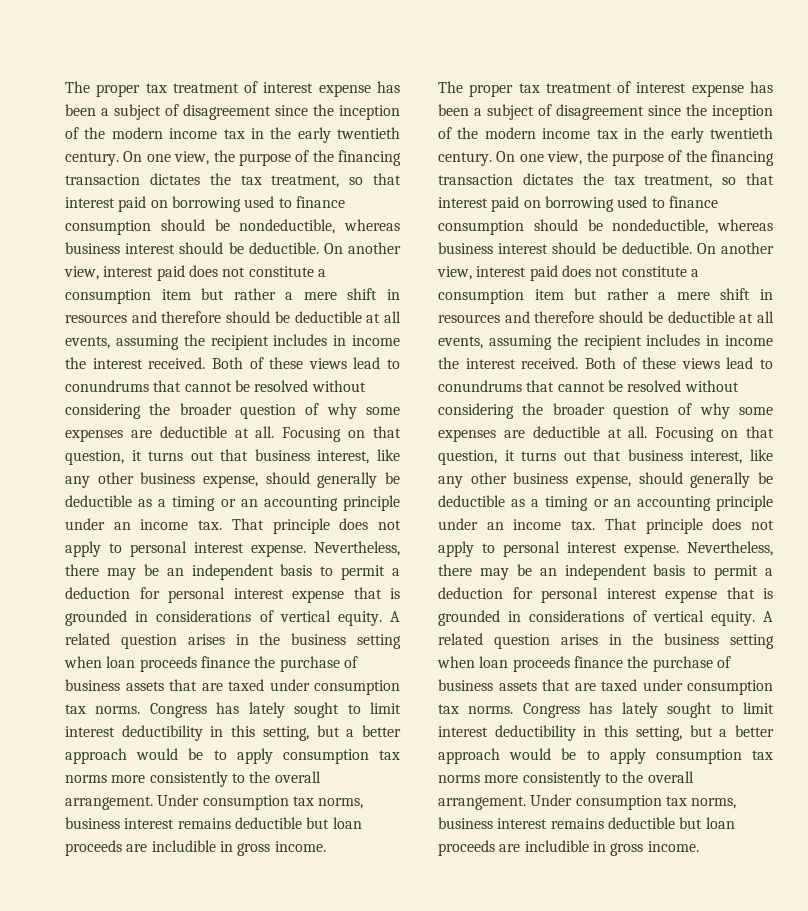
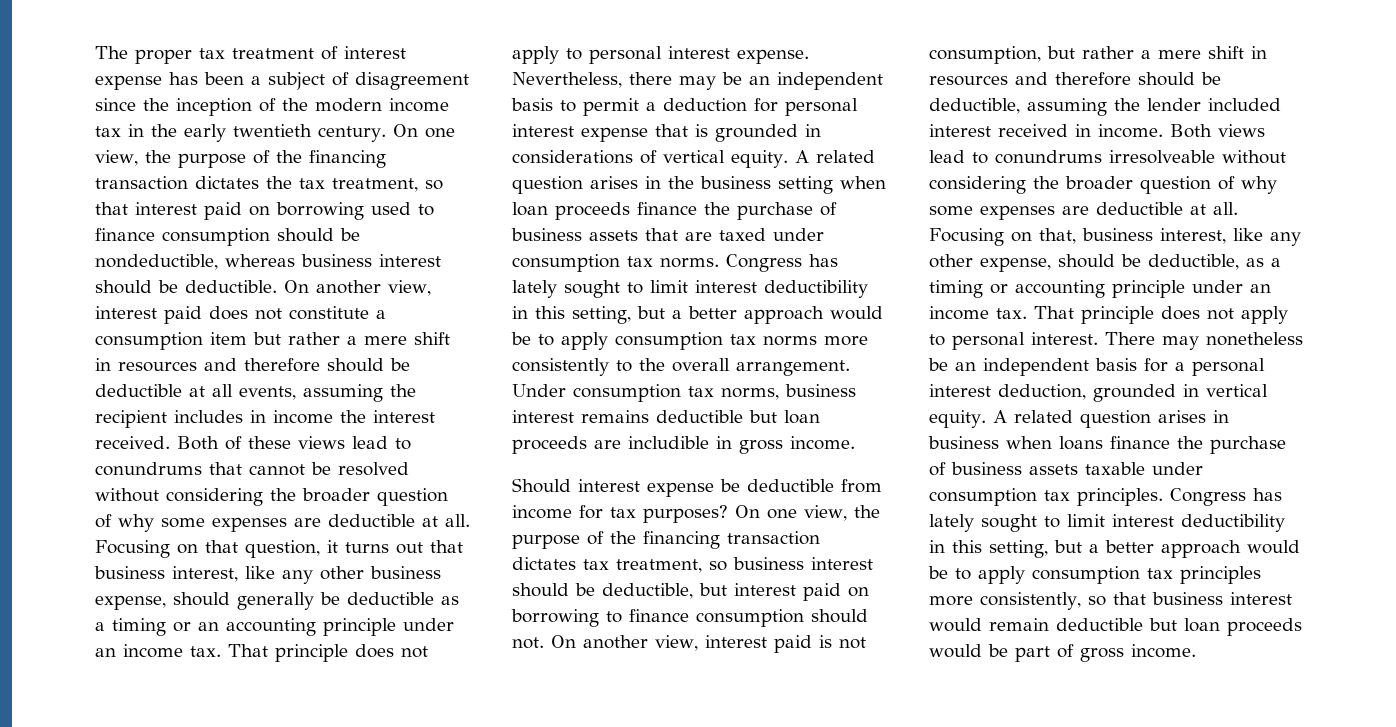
[438,81,773,97] [438,104,773,120] [438,127,773,143] [438,152,492,166] The proper tax treatment of interest expense has been a subject of disagreement since the inception of the modern income tax in the early twentieth century. -> [512,478,882,497] [512,505,728,523] Should interest expense be deductible from income for tax purposes?
[582,173,774,188] [438,196,718,212] [438,219,773,235] [438,242,774,254] [437,265,699,281] [438,289,564,304] the tax treatment, so that interest paid on borrowing used to finance consumption should be nondeductible, whereas business interest should be deductible. On another view, interest paid does not constitute a consumption item -> [583,557,873,573] [512,583,869,601] [511,609,868,627] [512,635,866,653] [929,46,1041,64] tax treatment, so business interest should be deductible, but interest paid on borrowing to finance consumption should not. On another view, interest paid is not consumption,
[667,311,774,323] [438,334,773,350] [438,357,773,369] [438,380,682,392] deductible at all events, assuming the recipient includes in income the interest received. Both of these views lead to conundrums that cannot be resolved -> [929,98,1281,116] [929,124,1265,138] [929,150,1215,164] deductible, assuming the lender included interest received in income. Both views lead to conundrums irresolveable
[746,426,774,438] [438,449,773,465] [438,472,773,488] [438,495,631,511] that question, it turns out that business interest, like any other business expense, should generally be deductible as a timing or an -> [1039,228,1301,246] [929,254,1281,272] [929,280,1008,298] that, business interest, like any other expense, should be deductible, as a timing or
[567,541,773,557] [438,564,773,580] [438,587,773,603] [438,610,773,626] [438,633,774,649] [437,656,731,672] [438,679,773,695] [438,704,514,714] interest expense. Nevertheless, there may be an independent basis to permit a deduction for personal interest expense that is grounded in considerations of vertical equity. A related question arises in the business setting when loan proceeds finance the purchase of business assets that are taxed under consumption tax norms. -> [1031,332,1303,350] [928,358,1265,376] [929,384,1268,402] [929,410,1229,428] [928,436,1286,454] [929,462,1203,476] [929,488,1163,506] interest. There may nonetheless be an independent basis for a personal interest deduction, grounded in vertical equity. A related question arises in business when loans finance the purchase of business assets taxable under consumption tax principles.
[438,771,694,787] [438,794,737,810] [438,817,735,829] [438,840,606,856] norms more consistently to the overall arrangement. Under consumption tax norms, business interest remains deductible but loan proceeds are includible in -> [1180,566,1261,584] [929,592,1292,610] [929,618,1302,636] [929,644,1074,662] principles more consistently, so that business interest would remain deductible but loan proceeds would be part of

